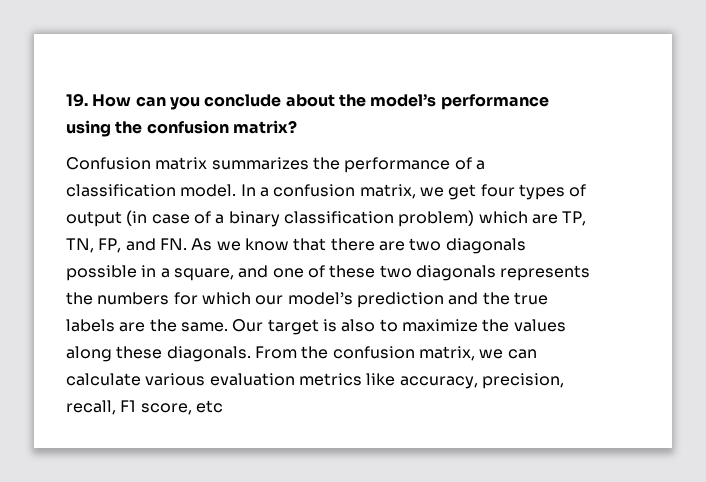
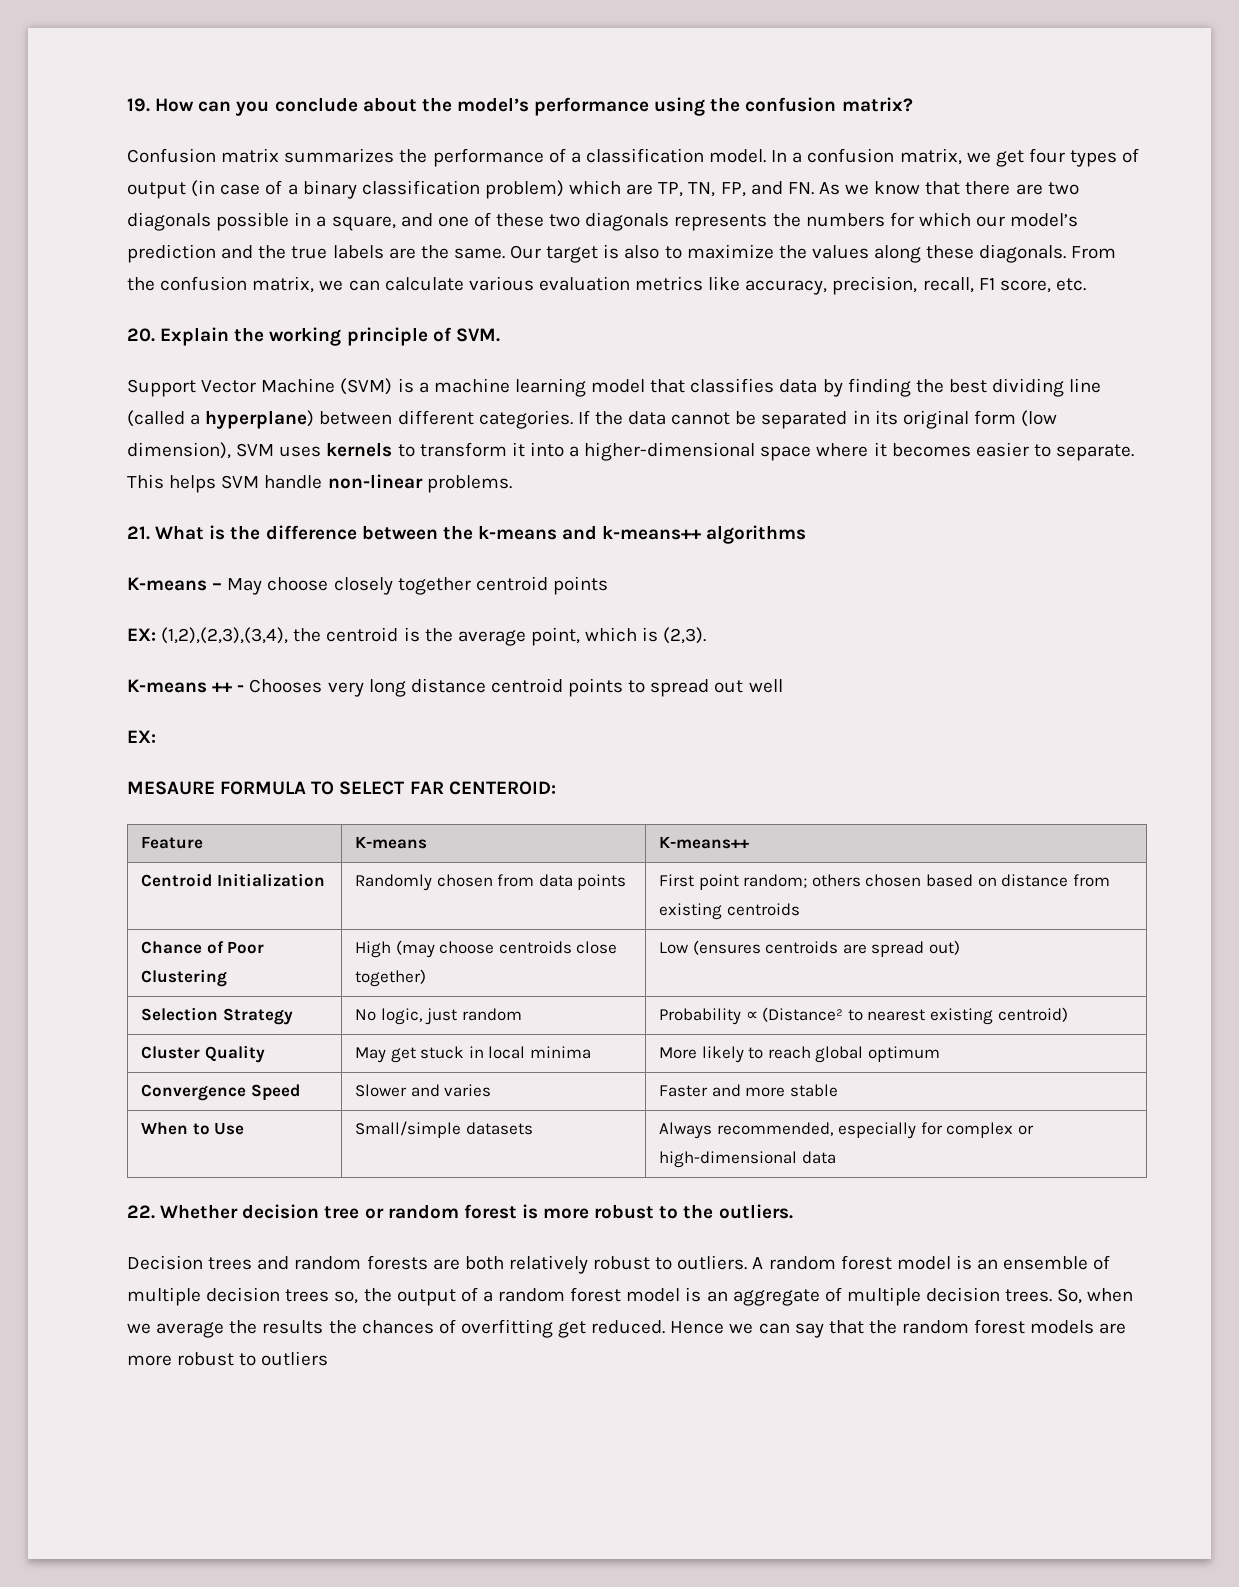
[195,400,223,413] etc -> [1055,278,1086,291] [127,327,500,346] [127,378,1102,397] [127,410,1058,429] [127,442,1135,461] [127,474,512,493] [127,525,807,544] [127,576,608,595] [127,627,707,646] [127,678,783,697] [127,730,156,743] [127,781,556,795] [141,836,204,849] [355,836,428,849] [659,836,750,849] [141,873,325,887] [355,874,627,891] [659,874,1110,890] [659,903,800,920] [141,941,265,954] [141,969,228,987] [355,940,618,958] [355,969,427,987] [659,940,960,957] [141,1007,293,1025] [355,1008,522,1025] [659,1007,1068,1025] [141,1045,265,1063] [355,1046,591,1063] [659,1046,940,1063] [141,1084,300,1101] [355,1084,492,1097] [659,1084,838,1097] [141,1122,245,1135] [355,1121,533,1138] [659,1122,1034,1139] [659,1151,836,1168] [127,1204,793,1219] [127,1255,1111,1274] [127,1287,1134,1306] [127,1319,1127,1338] [127,1351,329,1366] etc. // 20. Explain the working principle of SVM. // Support Vector Machine (SVM) is a machine learning model that classifies data by finding the best dividing line (called a hyperplane) between different categories. If the data cannot be separated in its original form (low dimension), SVM uses kernels to transform it into a higher-dimensional space where it becomes easier to separate. This helps SVM handle non-linear problems. // 21. What is the difference between the k-means and k-means++ algorithms // K-means – May choose closely together centroid points // EX: (1,2),(2,3),(3,4), the centroid is the average point, which is (2,3). // K-means ++ - Chooses very long distance centroid points to spread out well // EX: // MESAURE FORMULA TO SELECT FAR CENTEROID: // Feature | K-means | K-means++ // Centroid Initialization | Randomly chosen from data points | First point random; others chosen based on distance from existing centroids // Chance of Poor Clustering | High (may choose centroids close together) | Low (ensures centroids are spread out) // Selection Strategy | No logic, just random | Probability ∝ (Distance² to nearest existing centroid) // Cluster Quality | May get stuck in local minima | More likely to reach global optimum // Convergence Speed | Slower and varies | Faster and more stable // When to Use | Small/simple datasets | Always recommended, especially for complex or high-dimensional data // 22. Whether decision tree or random forest is more robust to the outliers. // Decision trees and random forests are both relatively robust to outliers. A random forest model is an ensemble of multiple decision trees so, the output of a random forest model is an aggregate of multiple decision trees. So, when we average the results the chances of overfitting get reduced. Hence we can say that the random forest models are more robust to outliers

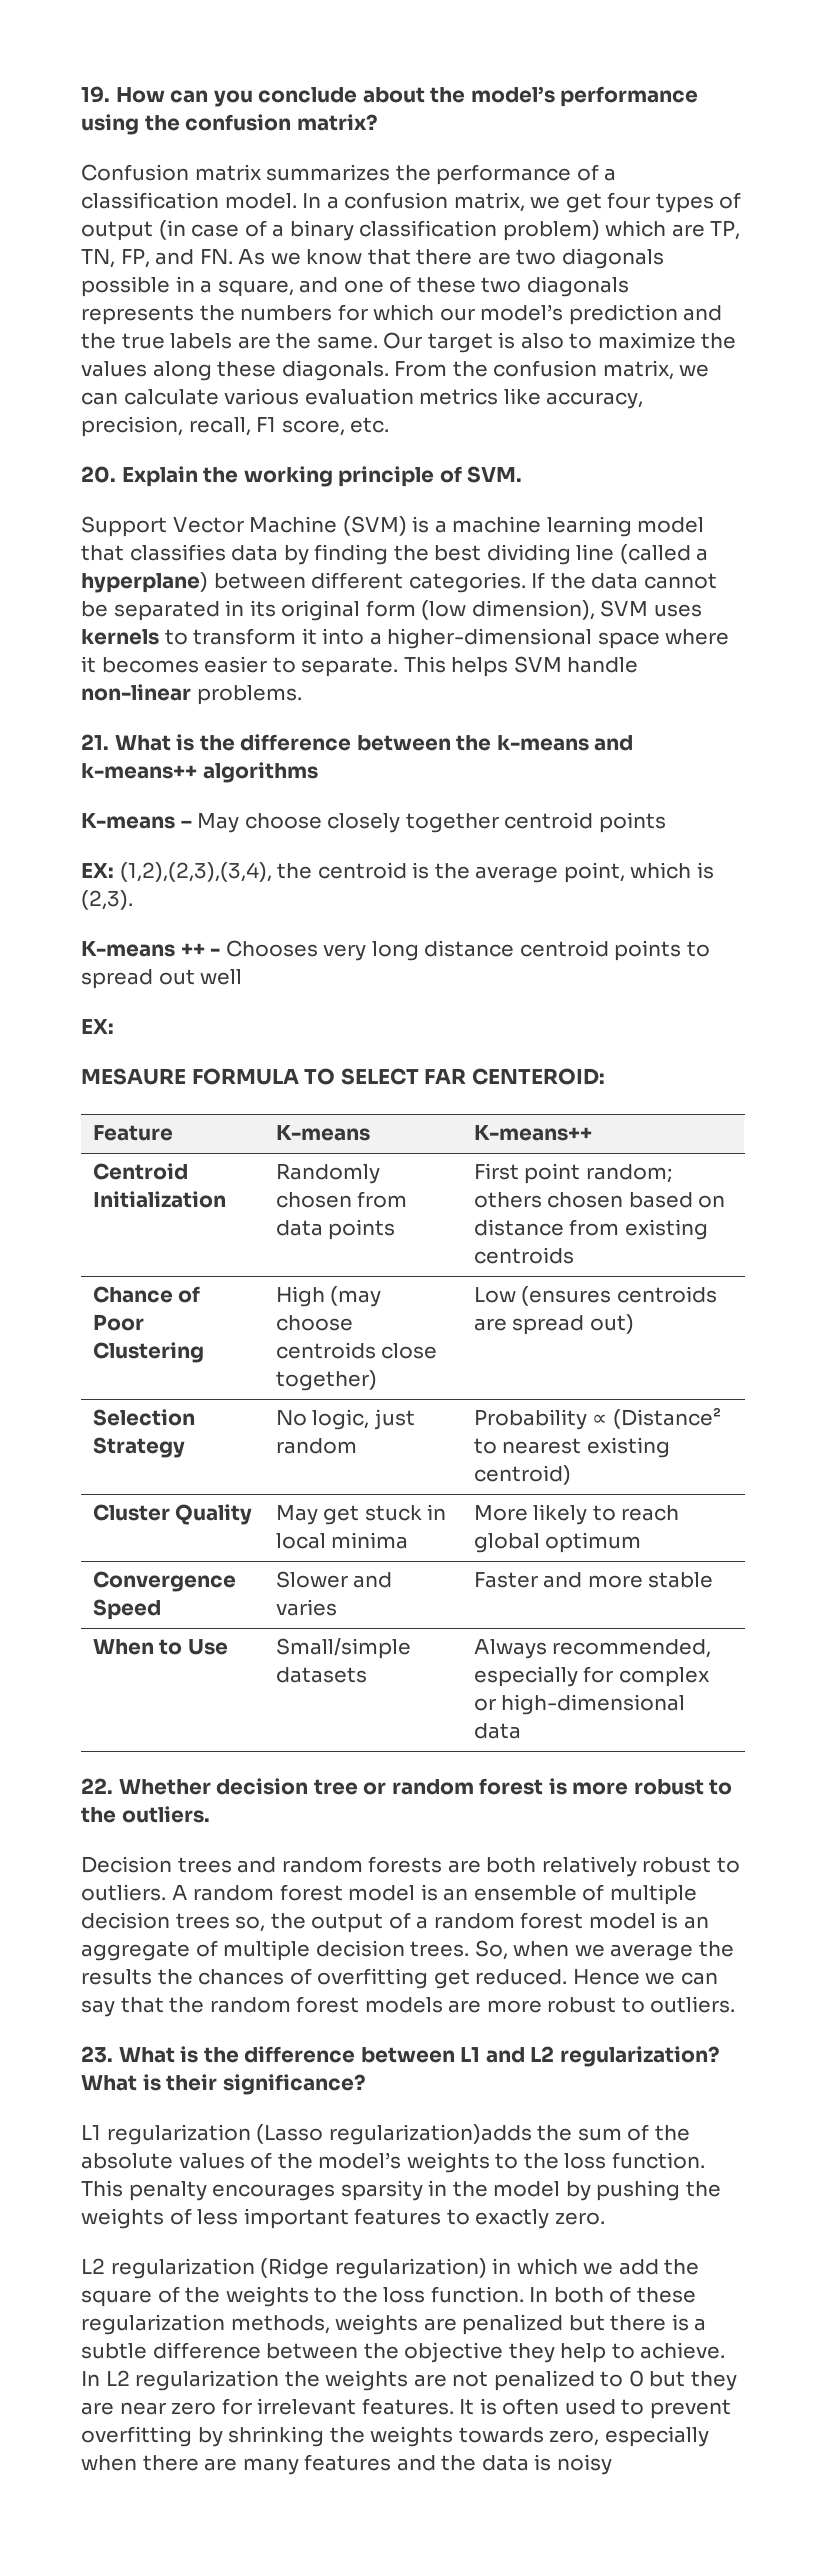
[261,1351,329,1366] outliers -> [650,1996,736,2013] [81,2046,720,2067] [81,2074,366,2095] [81,2124,690,2145] [81,2152,705,2173] [81,2180,721,2201] [81,2208,605,2229] [81,2258,700,2279] [81,2286,696,2307] [81,2314,707,2335] [81,2342,726,2363] [81,2370,737,2391] [81,2398,731,2419] [81,2426,709,2447] [81,2454,612,2475] outliers. // 23. What is the difference between L1 and L2 regularization? What is their significance? // L1 regularization (Lasso regularization)adds the sum of the absolute values of the model’s weights to the loss function. This penalty encourages sparsity in the model by pushing the weights of less important features to exactly zero. // L2 regularization (Ridge regularization) in which we add the square of the weights to the loss function. In both of these regularization methods, weights are penalized but there is a subtle difference between the objective they help to achieve. In L2 regularization the weights are not penalized to 0 but they are near zero for irrelevant features. It is often used to prevent overfitting by shrinking the weights towards zero, especially when there are many features and the data is noisy

